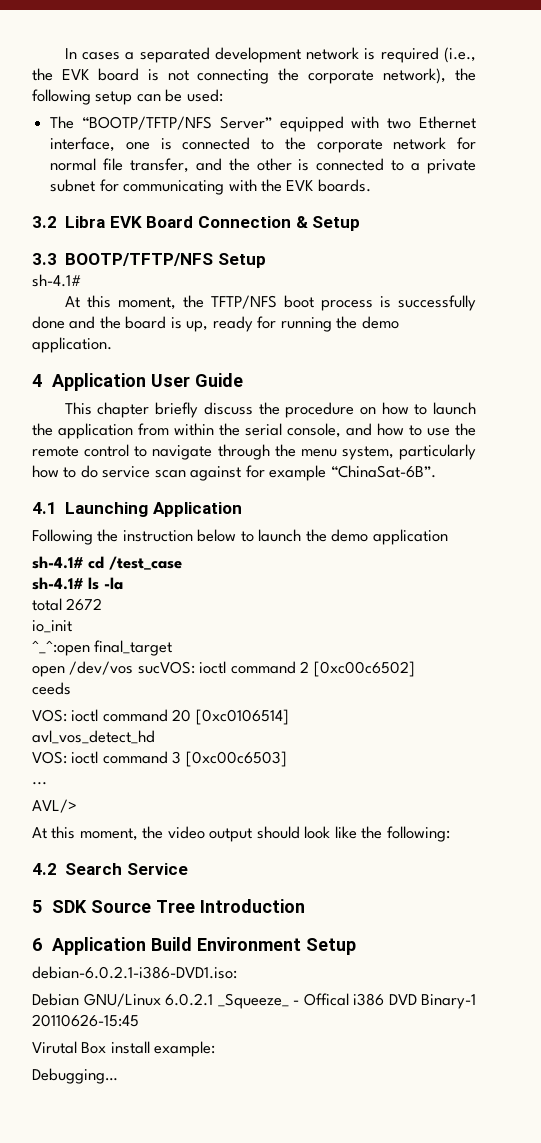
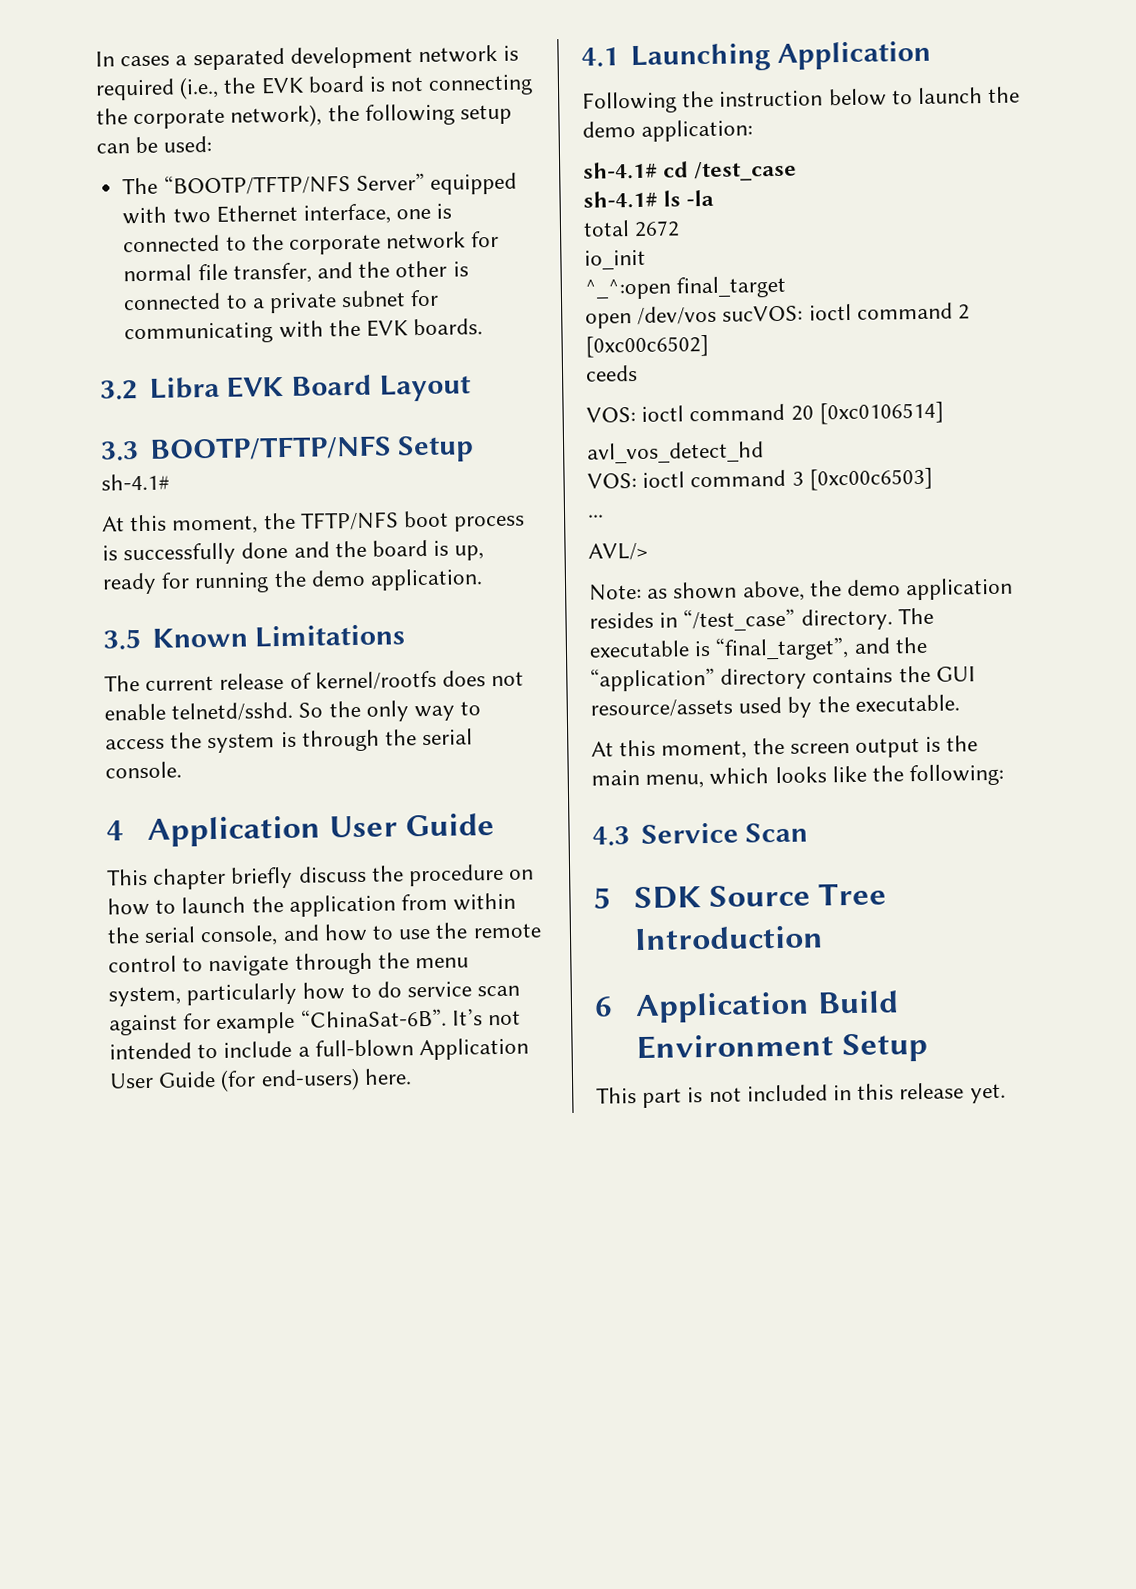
[198,216,361,231] Connection & Setup -> [378,374,471,402] Layout
(112, 345) none -> [103,624,406,650] [104,670,525,692] [104,700,482,722] [105,728,474,754] [105,761,182,779] // 3.5 Known Limitations // The current release of kernel/rootfs does not enable telnetd/sshd. So the only way to access the system is through the serial console.
(436, 471) none -> [451,1008,522,1026] [109,1037,530,1061] [109,1067,412,1092] It’s not intended to include a full-blown Application User Guide (for end-users) here.
[372,529,448,545] application -> [641,119,754,142] application:
[32,826,331,842] At this moment, the video output should look -> [589,577,1014,602] [589,607,934,632] [589,636,928,661] [590,665,976,692] [590,694,960,718] [591,735,979,760] [591,766,827,789] Note: as shown above, the demo application resides in “/test_case” directory. The executable is “final_target”, and the “application” directory contains the GUI resource/assets used by the executable. // At this moment, the screen output is the main menu, which looks
[32,863,123,875] 4.2 Search -> [592,826,630,846] 4.3
(188, 869) none -> [745,822,809,843] Scan
[32,966,237,979] [32,993,476,1009] [32,1014,139,1027] [32,1041,216,1057] [32,1068,118,1084] debian-6.0.2.1-i386-DVD1.iso: // Debian GNU/Linux 6.0.2.1 _Squeeze_ - Offical i386 DVD Binary-1 20110626-15:45 // Virutal Box install example: // Debugging… -> [596,1082,1006,1108] This part is not included in this release yet.

